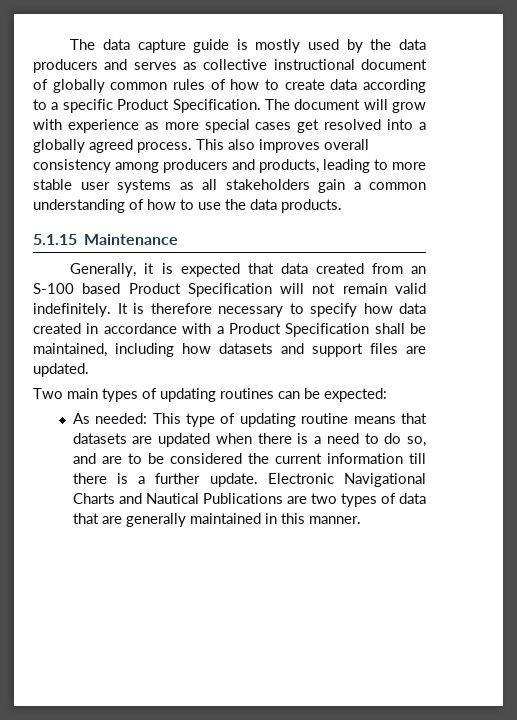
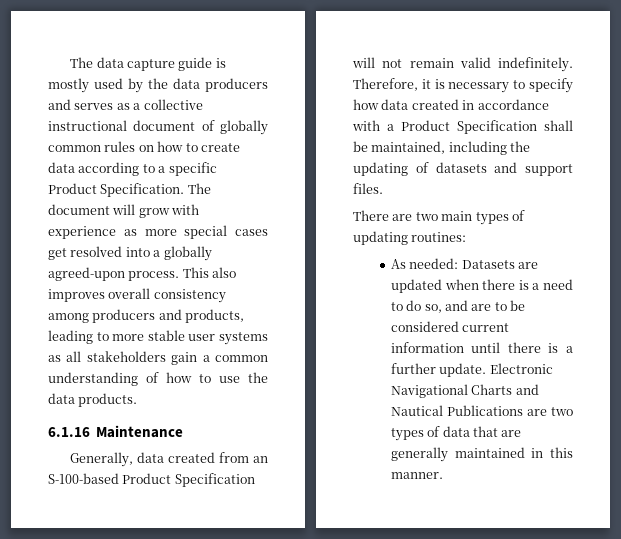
(197, 66) none -> [133,103,141,110] a
[210,79,226,90] of -> [138,145,154,152] on
[89,139,133,153] agreed -> [48,267,125,281] agreed-upon
[33,234,77,245] 5.1.15 -> [48,427,90,437] 6.1.16
[144,263,274,277] it is expected that -> (134, 459) none
[33,283,121,294] S-100 based -> [48,473,119,484] S-100-based
[117,303,212,314] It is therefore -> [353,78,445,91] Therefore, it is
[182,343,426,357] [33,363,89,377] [33,388,387,402] [72,413,427,427] [72,433,127,444] how datasets and support files are updated. // Two main types of updating routines can be expected: // As needed: This type of updating routine means that datasets -> [510,141,531,152] [353,162,573,176] [353,183,383,194] [353,210,525,225] [353,231,467,245] [390,258,515,269] the updating of datasets and support files. // There are two main types of updating routines: // As needed: Datasets
[247,453,269,464] the -> (459, 326) none
[408,453,426,464] till -> [471,342,501,353] until

